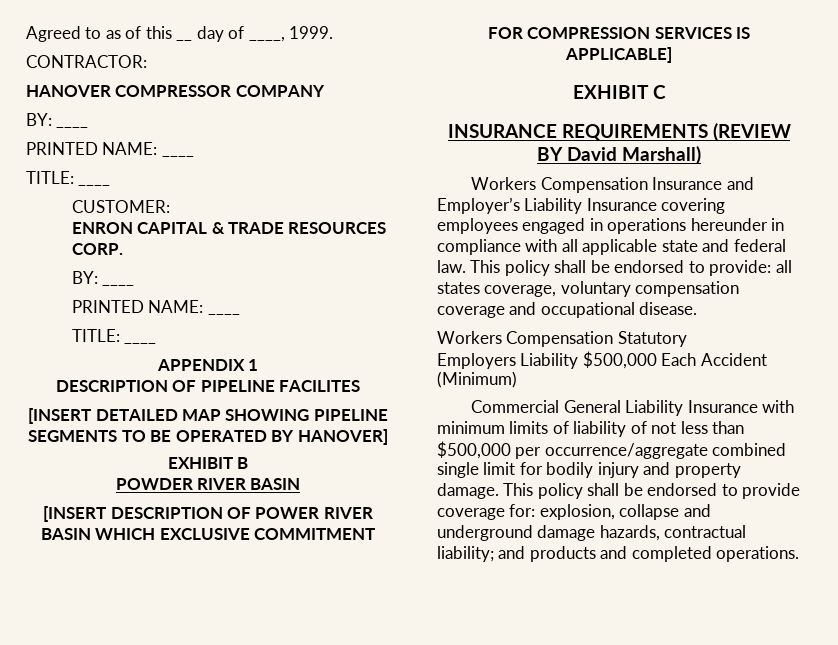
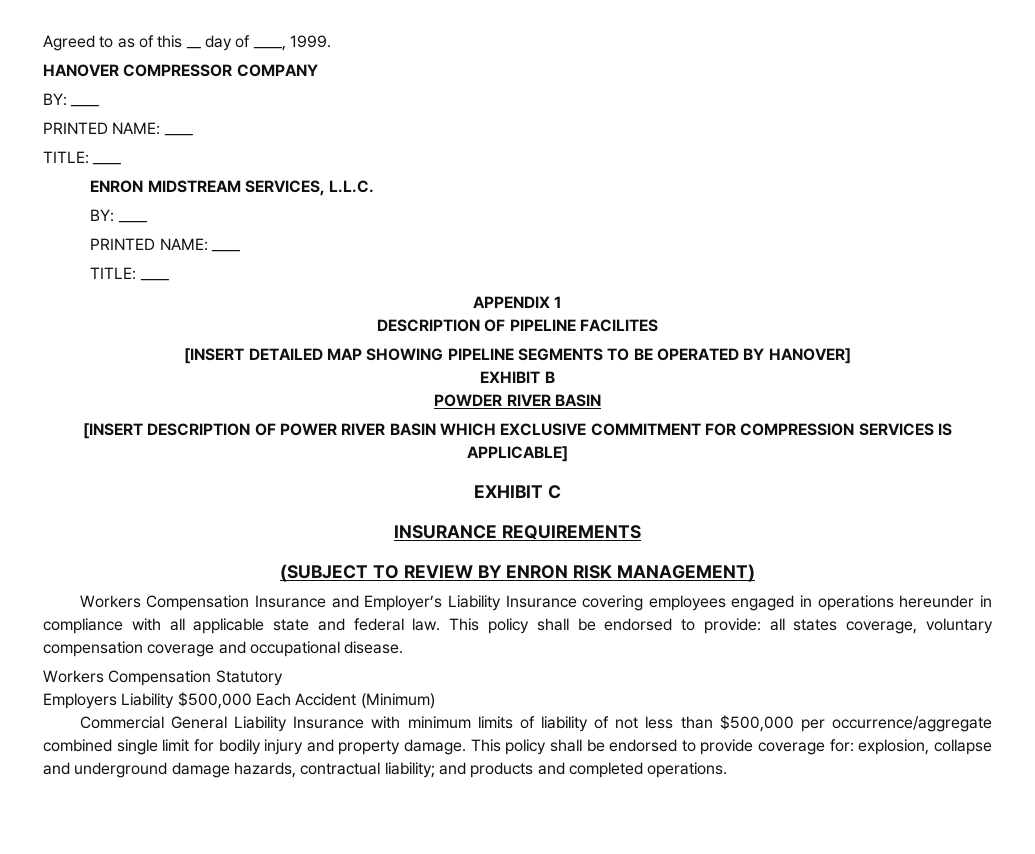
[26,55,147,68] // CONTRACTOR: -> (331, 41) none
[71,200,170,213] [71,222,387,234] [71,243,123,255] // CUSTOMER: // ENRON CAPITAL & TRADE RESOURCES CORP. -> [90,180,375,196] // ENRON MIDSTREAM SERVICES, L.L.C.
[712,123,791,141] [537,146,701,164] (REVIEW BY David Marshall) -> [279,564,756,582] // (SUBJECT TO REVIEW BY ENRON RISK MANAGEMENT)

